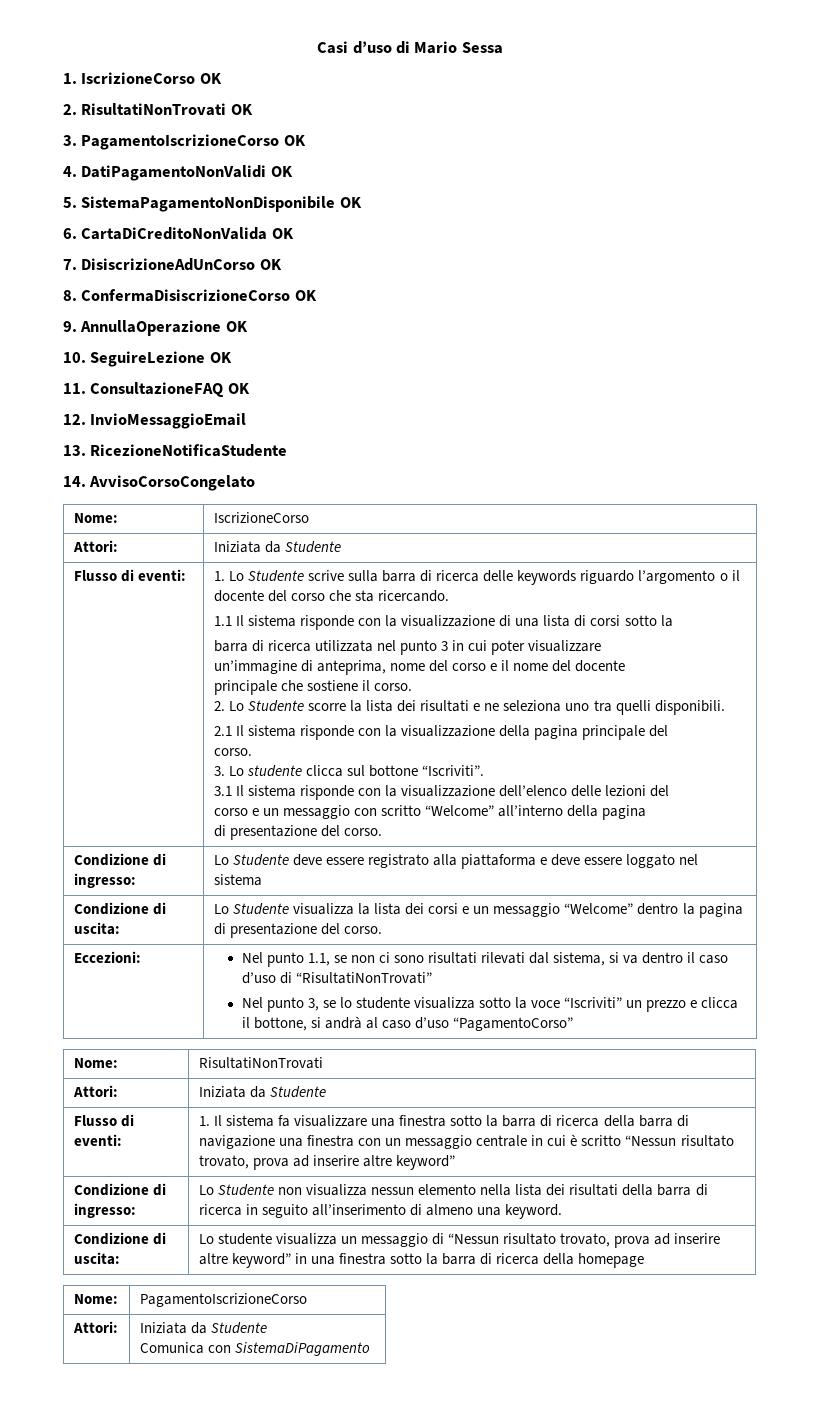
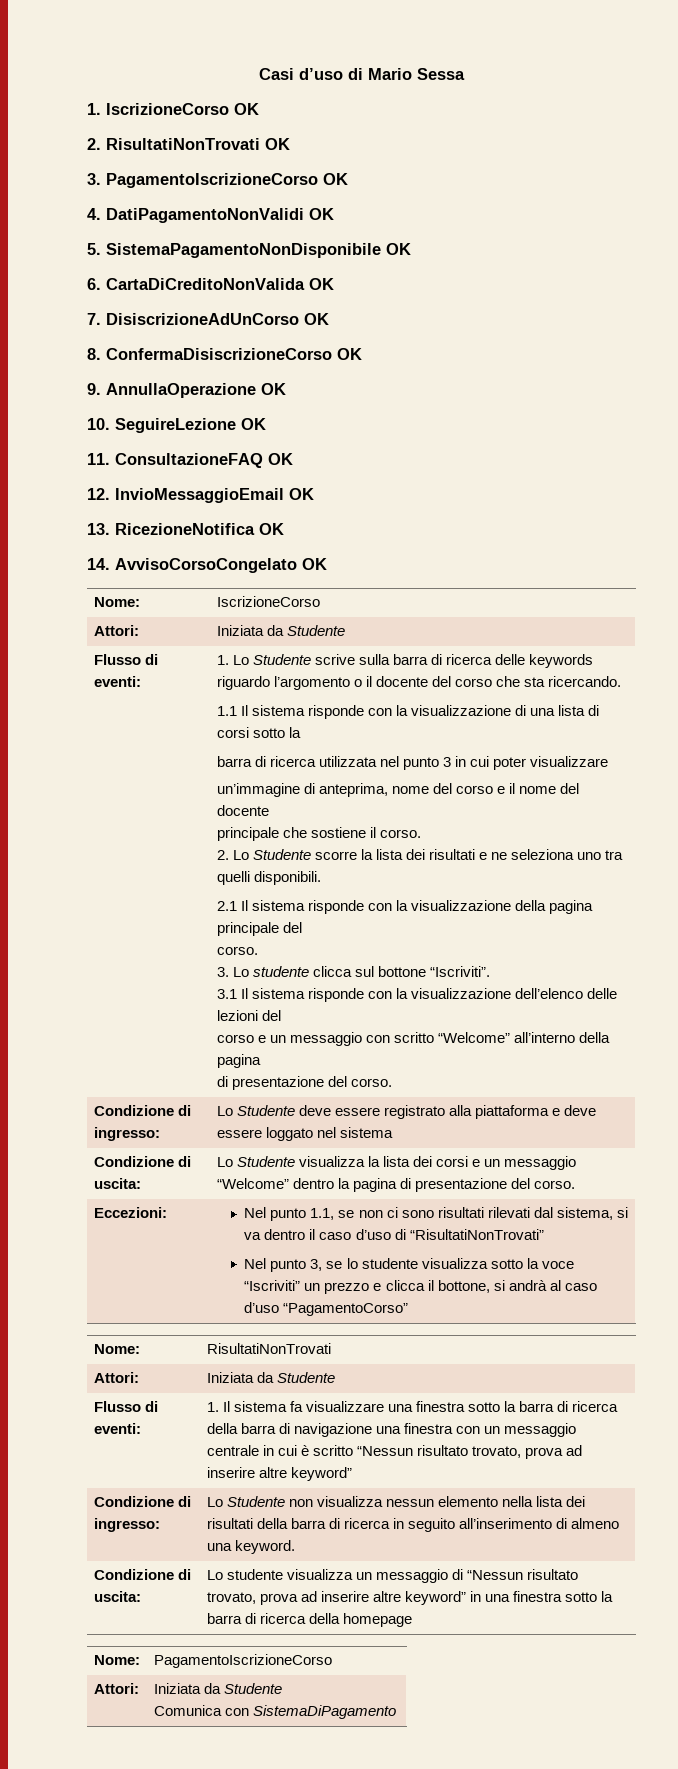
(247, 421) none -> [289,488,314,500] OK
[90,444,288,457] RicezioneNotificaStudente -> [115,523,284,535] RicezioneNotifica OK
(256, 483) none -> [302,558,327,570] OK

